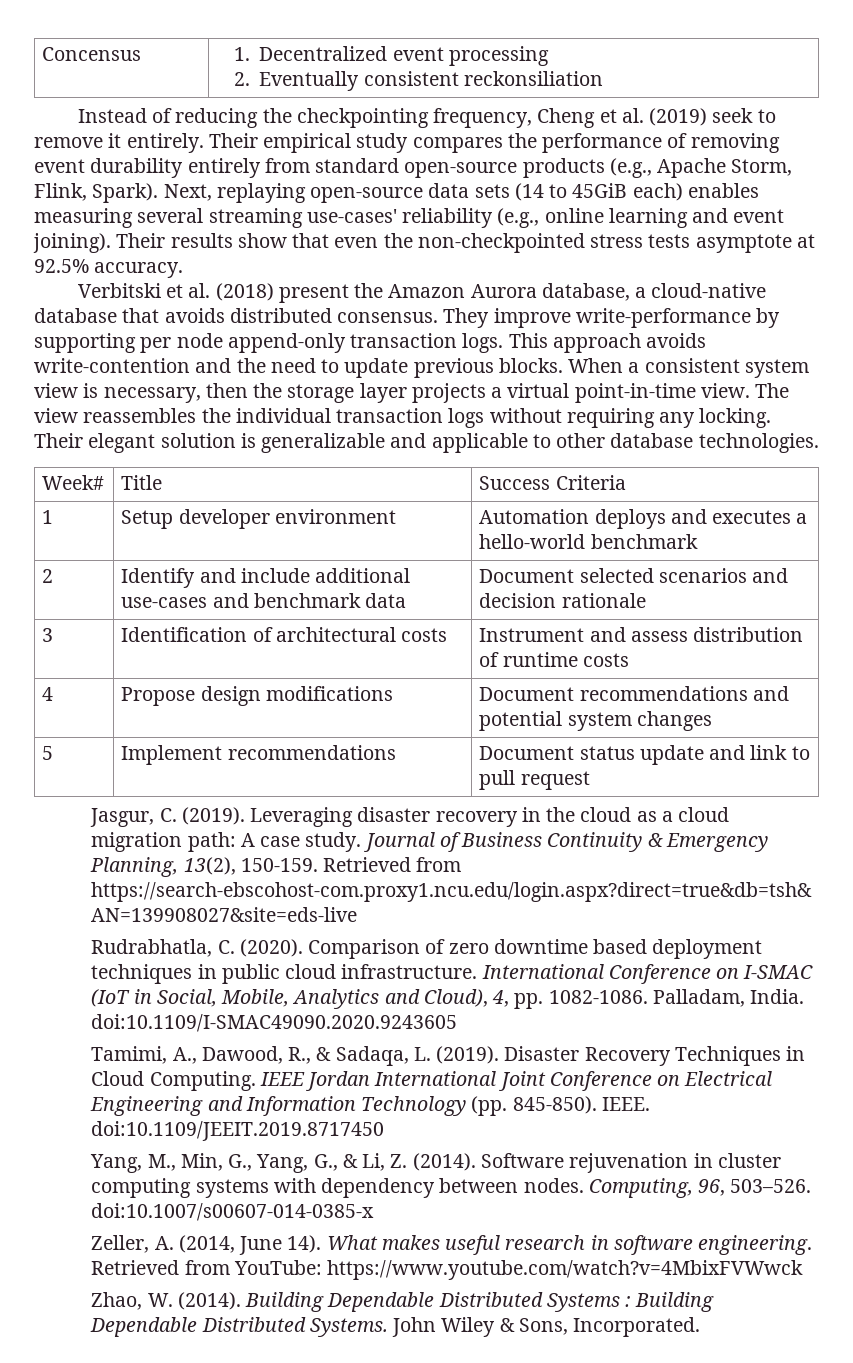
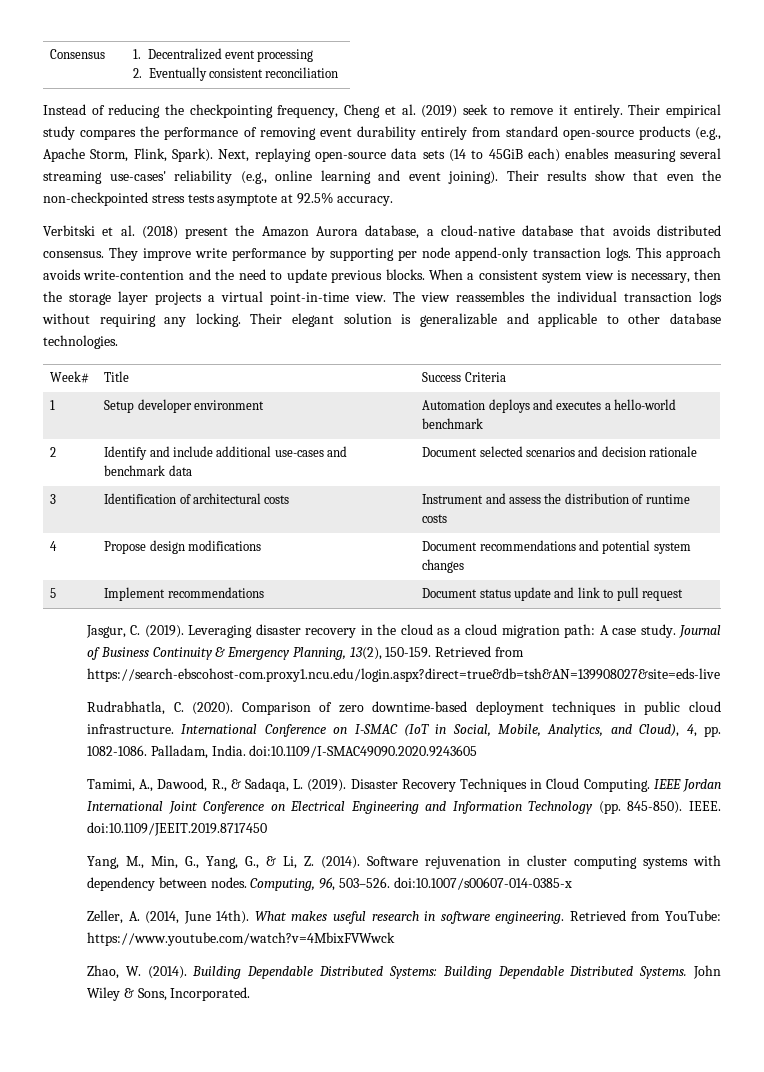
[42,47,142,61] Concensus -> [50,49,106,59] Consensus
[463,71,603,86] reckonsiliation -> [265,67,339,78] reconciliation
[575,308,751,328] write-performance -> [195,248,306,261] write performance
(688, 636) none -> [544,493,562,504] the
[493,939,648,954] downtime based -> [372,701,468,712] downtime-based
[292,989,380,1009] Analytics -> [547,724,604,737] Analytics,
[287,1235,322,1253] 14). -> [216,910,250,924] 14th).
[546,1293,632,1312] Systems : -> [388,966,437,979] Systems:

